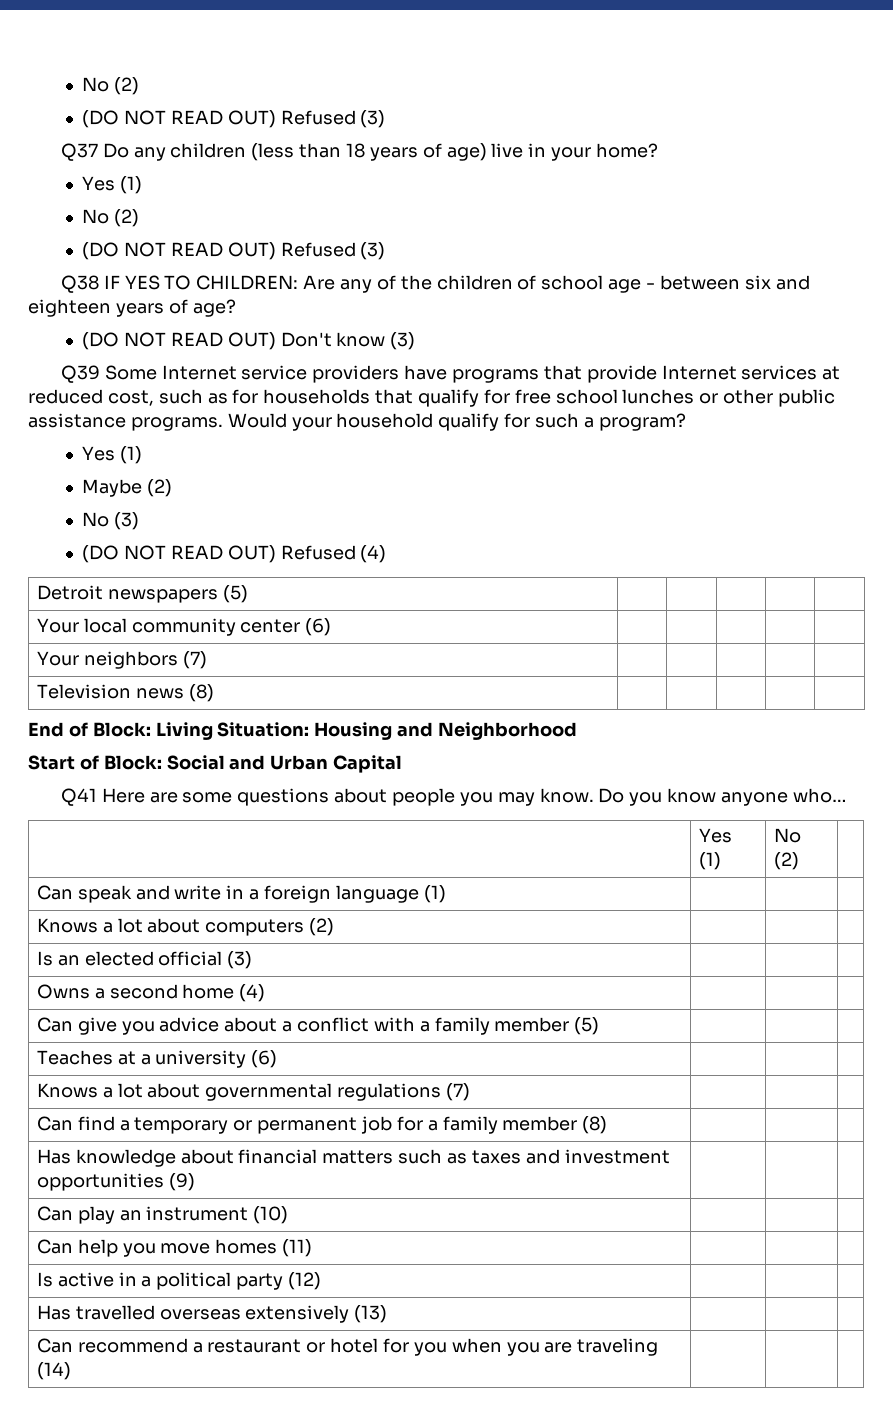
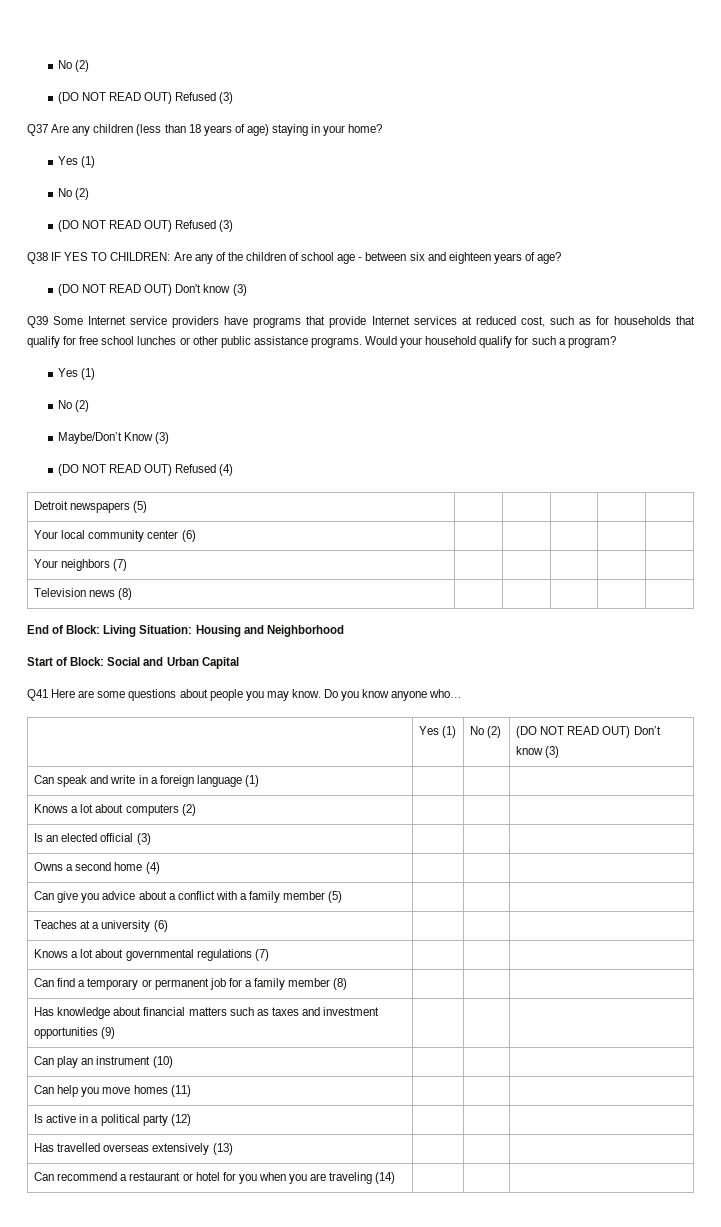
[102,143,129,158] Do -> [51,124,70,133] Are
[491,143,524,158] live -> [272,124,309,136] staying
[82,479,173,497] [82,512,110,527] Maybe (2) // No -> [57,400,90,412] [57,432,154,444] No (2) // Maybe/Don’t Know
(799, 861) none -> [516,726,661,738] [516,746,560,758] (DO NOT READ OUT) Don’t know (3)

